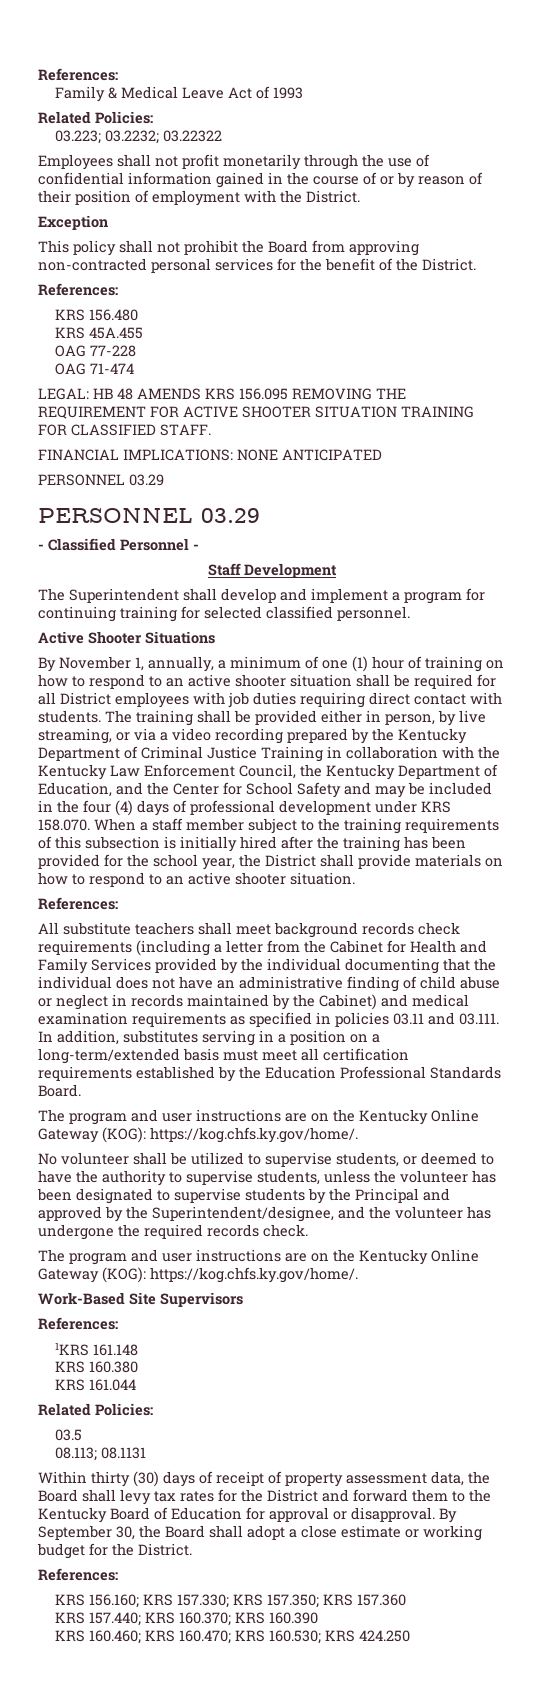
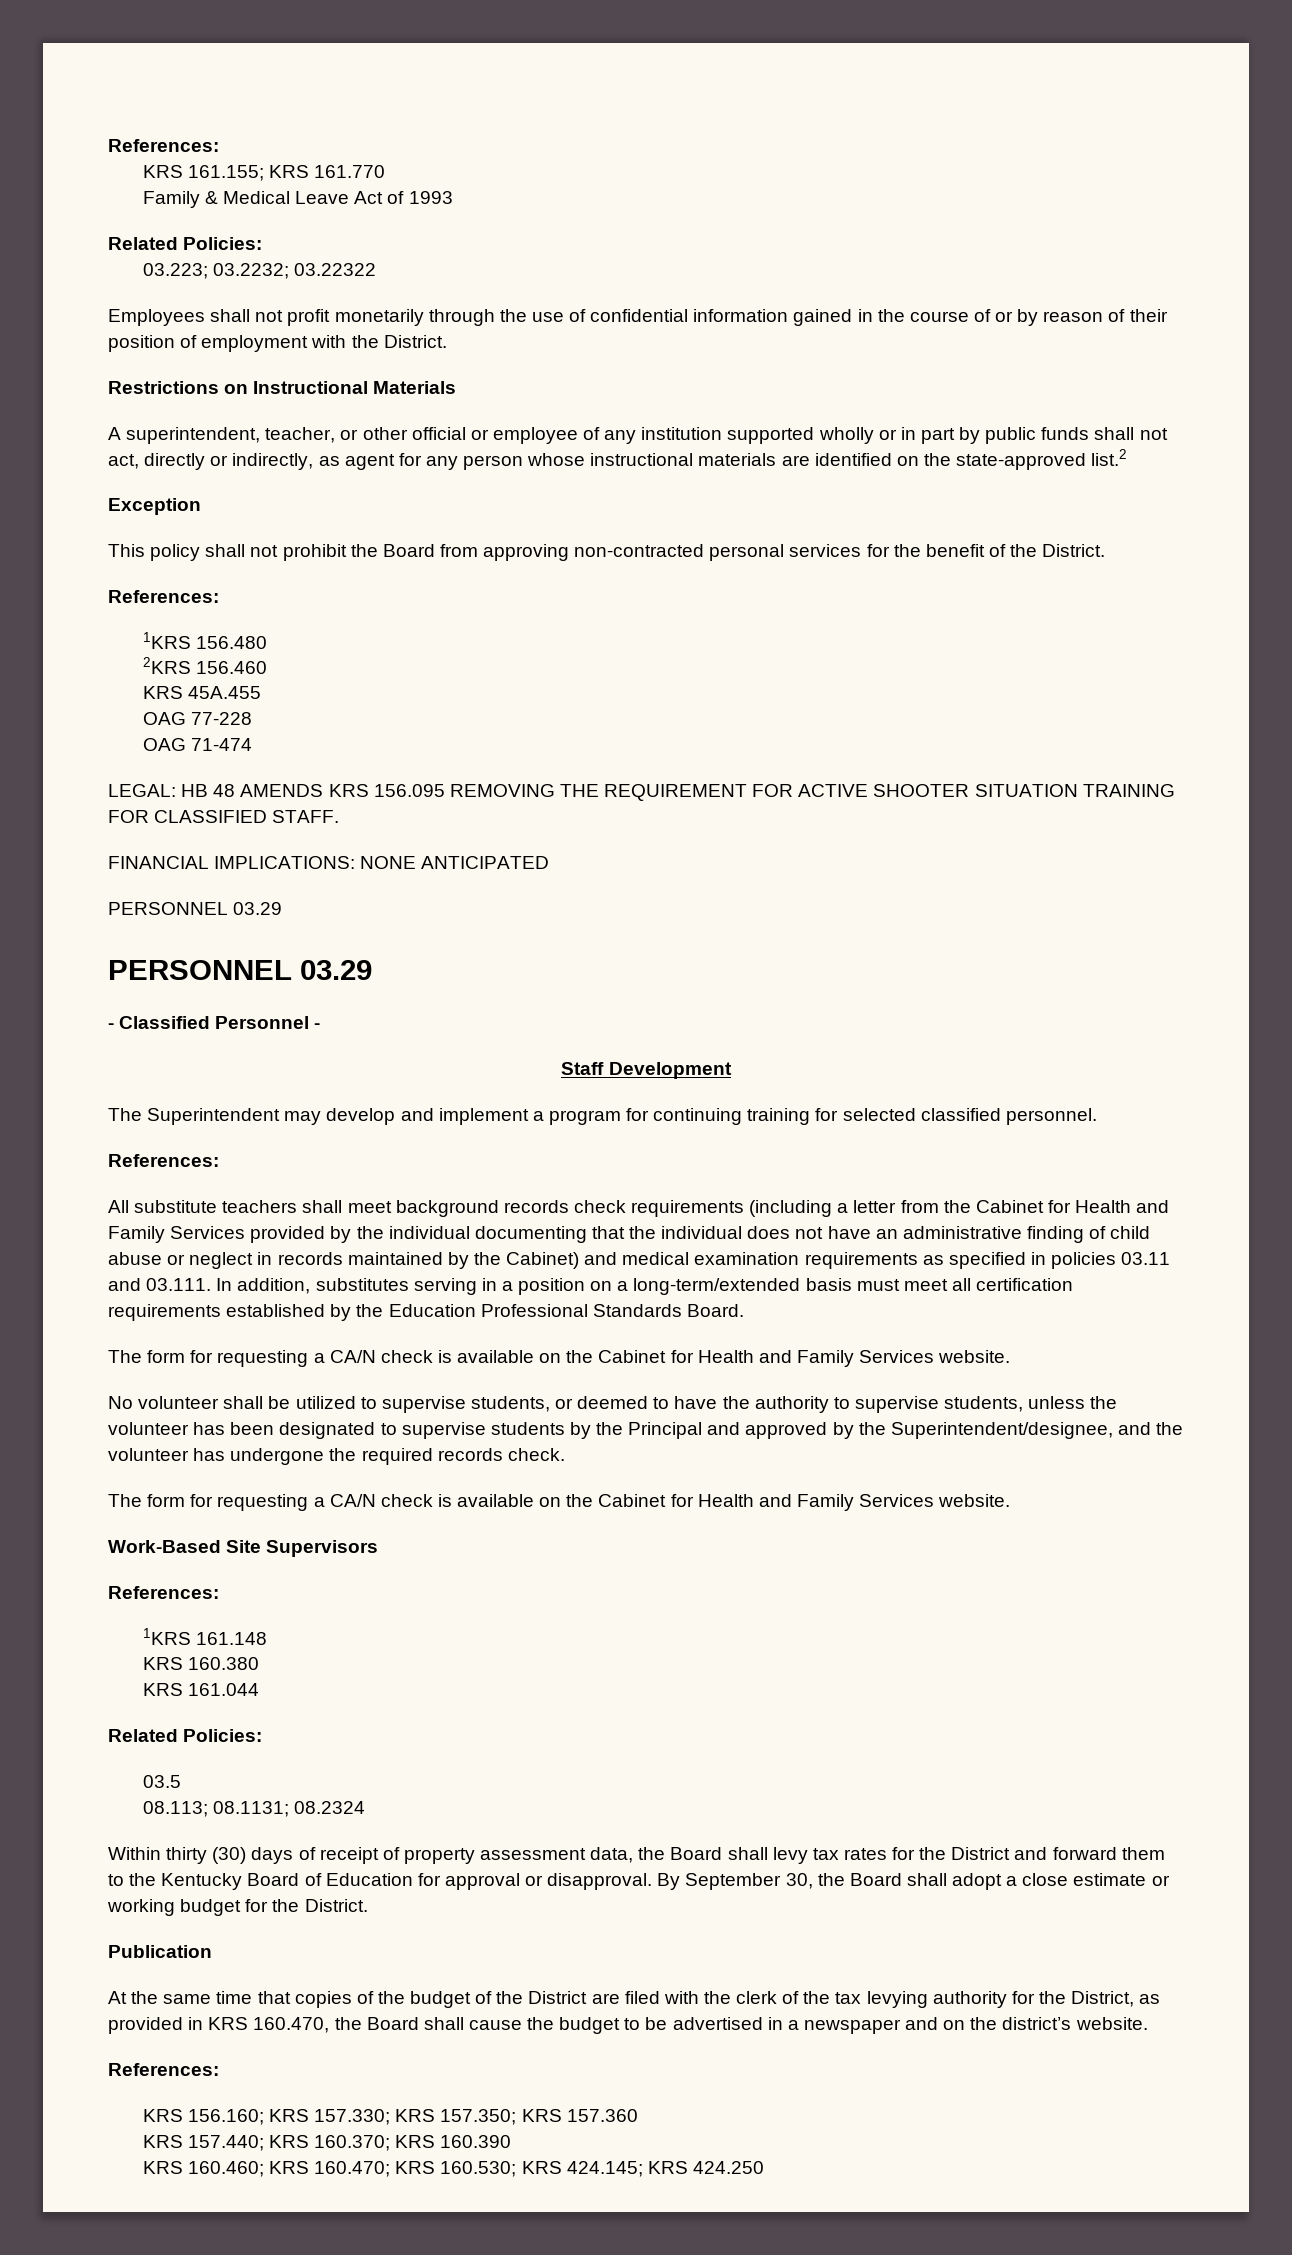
[38,68,118,81] References: -> [108,139,219,152] [142,165,386,181] References: // KRS 161.155; KRS 161.770
(360, 196) none -> [108,381,457,394] [108,427,1168,444] [108,449,1128,470] // Restrictions on Instructional Materials // A superintendent, teacher, or other official or employee of any institution supported wholly or in part by public funds shall not act, directly or indirectly, as agent for any person whose instructional materials are identified on the state-approved list.2
[55,309,86,321] KRS -> [142,632,191,649] 1KRS
(139, 315) none -> [142,657,267,674] // 2KRS 156.460
[183,588,217,601] shall -> [284,1111,322,1125] may
[38,631,215,644] [38,656,504,672] [38,674,496,689] [38,692,502,708] [38,710,486,726] [38,728,467,744] [38,746,500,762] [38,764,498,780] [38,782,492,798] [38,800,451,816] [38,818,499,834] [38,836,466,852] [38,854,503,870] [38,872,355,887] // Active Shooter Situations // By November 1, annually, a minimum of one (1) hour of training on how to respond to an active shooter situation shall be required for all District employees with job duties requiring direct contact with students. The training shall be provided either in person, by live streaming, or via a video recording prepared by the Kentucky Department of Criminal Justice Training in collaboration with the Kentucky Law Enforcement Council, the Kentucky Department of Education, and the Center for School Safety and may be included in the four (4) days of professional development under KRS 158.070. When a staff member subject to the training requirements of this subsection is initially hired after the training has been provided for the school year, the District shall provide materials on how to respond to an active shooter situation. -> (1097, 1116) none
[69,1109,479,1125] [38,1127,358,1143] program and user instructions are on the Kentucky Online Gateway (KOG): https://kog.chfs.ky.gov/home/. -> [147,1350,1011,1367] form for requesting a CA/N check is available on the Cabinet for Health and Family Services website.
[69,1249,479,1265] [38,1267,358,1283] program and user instructions are on the Kentucky Online Gateway (KOG): https://kog.chfs.ky.gov/home/. -> [147,1494,1011,1511] form for requesting a CA/N check is available on the Cabinet for Health and Family Services website.
[101,1447,147,1459] 08.1131 -> [212,1801,365,1817] 08.1131; 08.2324
(192, 1549) none -> [108,1945,212,1958] [108,1991,1161,2008] [108,2017,1148,2034] // Publication // At the same time that copies of the budget of the District are filed with the clerk of the tax levying authority for the District, as provided in KRS 160.470, the Board shall cause the budget to be advertised in a newspaper and on the district’s website.
(356, 1636) none -> [566,2161,688,2177] 424.145; KRS

